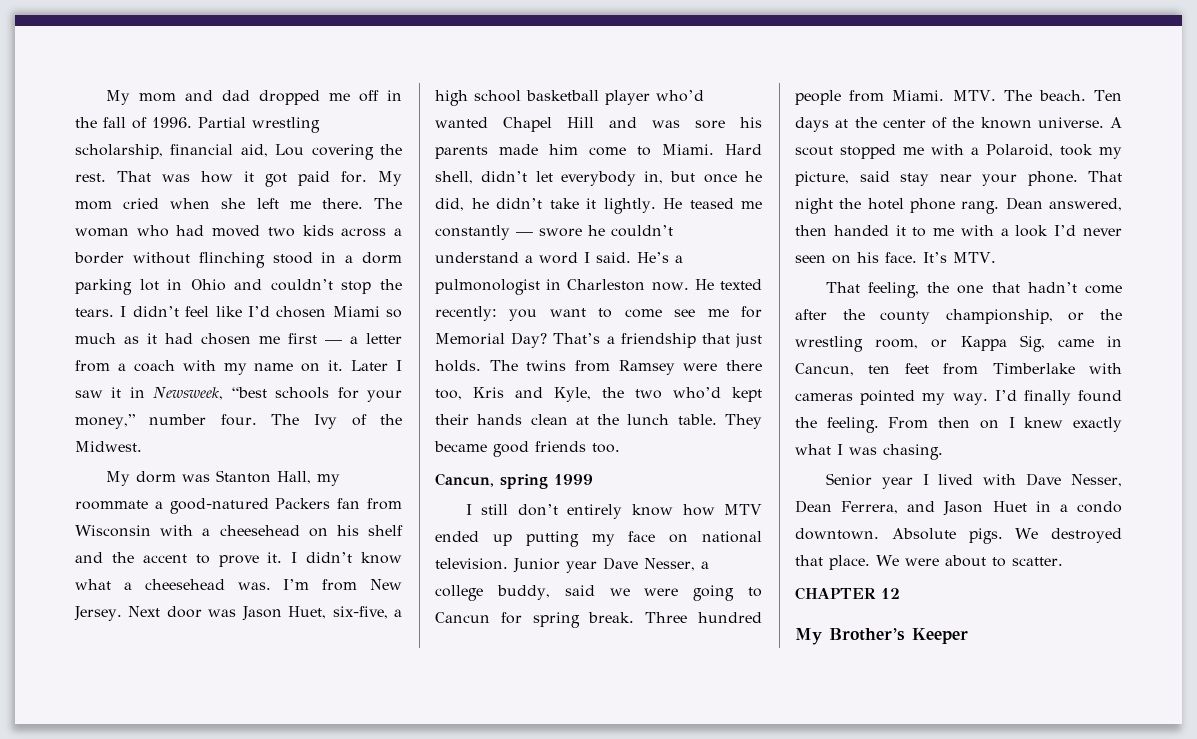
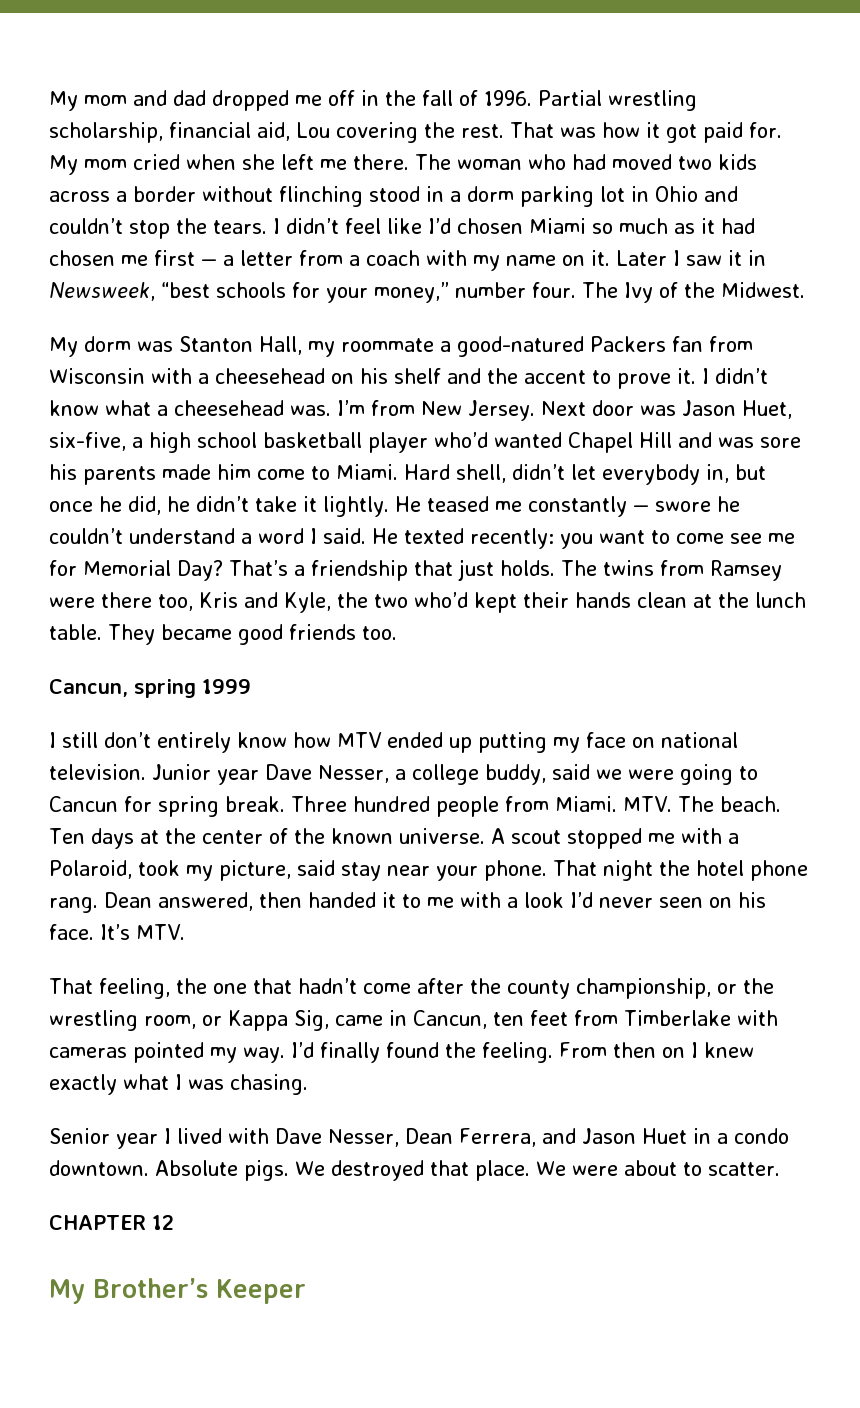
[637,252,683,263] [435,279,689,295] He’s a pulmonologist in Charleston now. -> (366, 536) none

